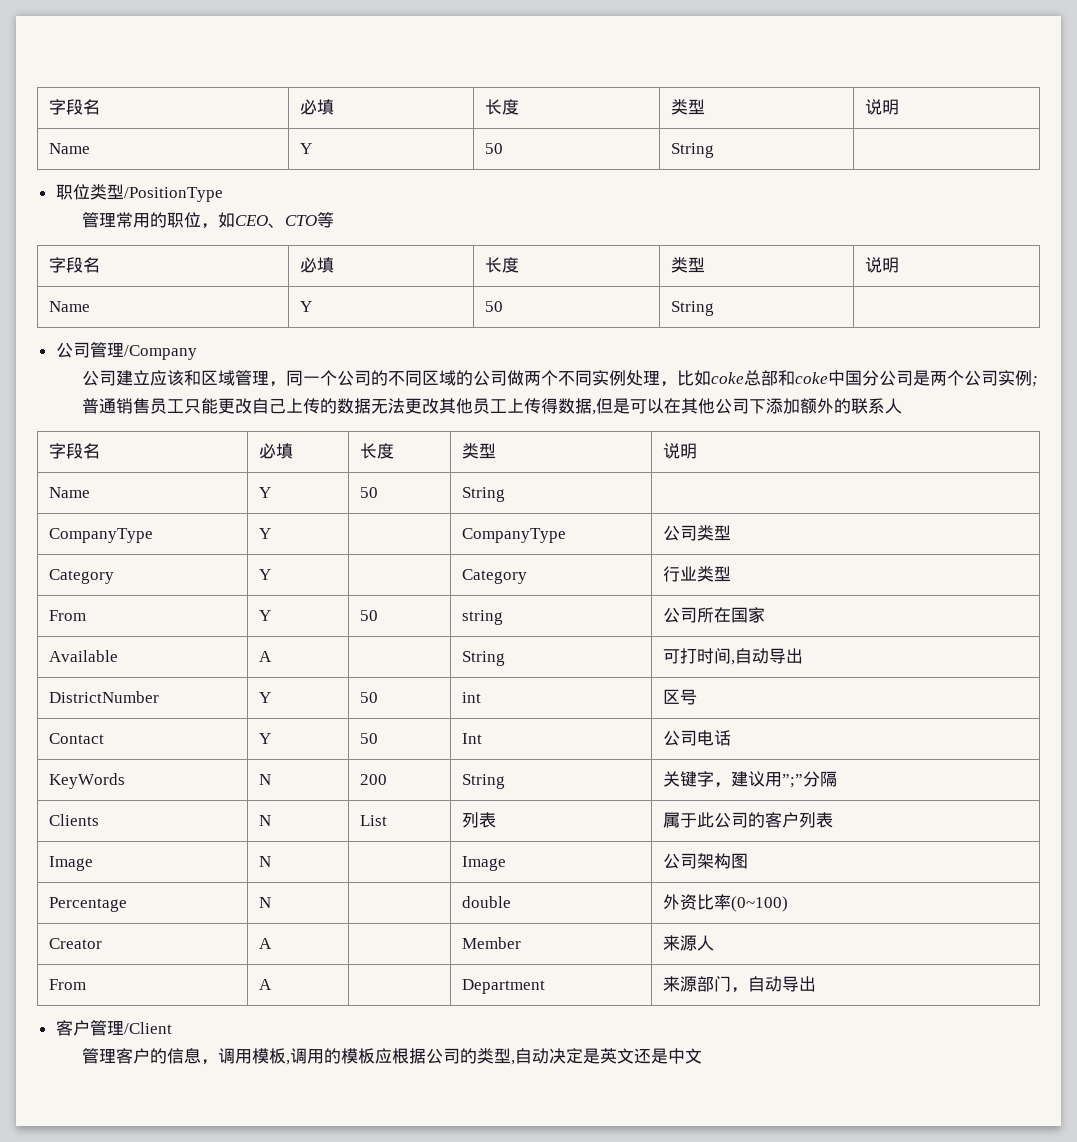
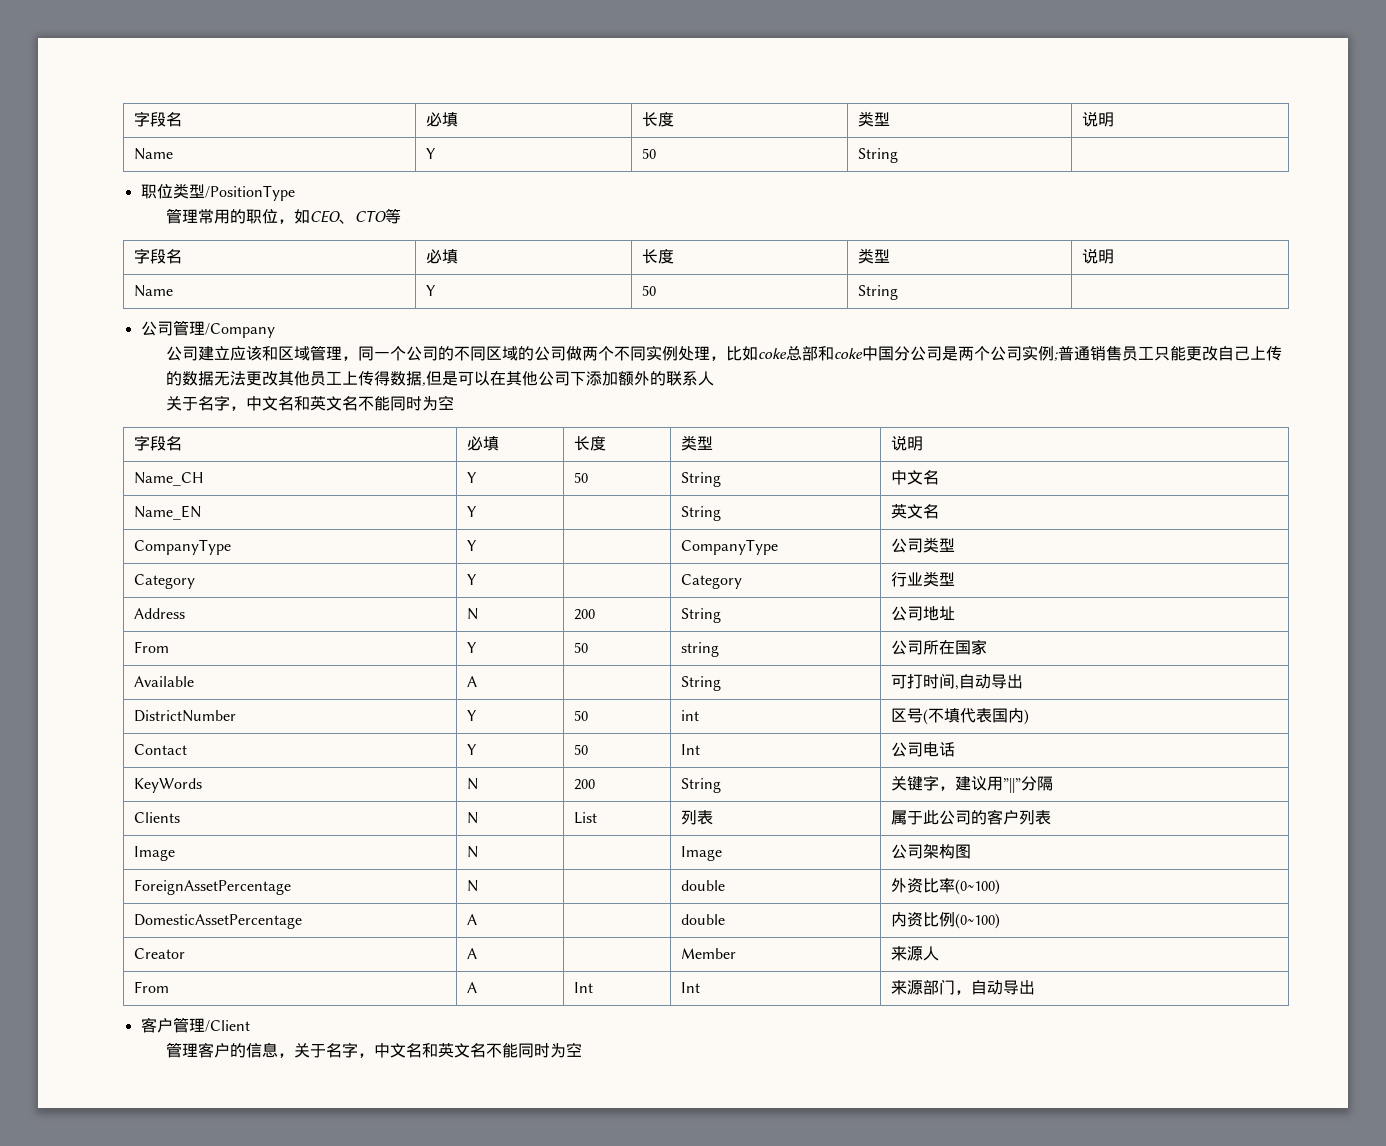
[48,443,100,459] [258,443,293,459] [359,443,394,459] [461,443,496,459] [662,443,697,459] [48,487,90,498] [258,487,271,498] [359,487,378,498] [461,487,505,502] // 字段名 | 必填 | 长度 | 类型 | 说明 // Name | Y | 50 | String | -> [165,395,454,411] [134,435,183,451] [467,436,500,451] [574,436,607,451] [681,435,714,451] [891,435,924,451] [134,472,205,486] [467,472,478,483] [574,472,589,483] [681,472,722,487] [891,470,940,485] [134,505,202,520] [467,506,478,517] [681,506,722,521] [891,504,940,519] // 关于名字，中文名和英文名不能同时为空 // 字段名 | 必填 | 长度 | 类型 | 说明 // Name_CH | Y | 50 | String | 中文名 // Name_EN | Y | | String | 英文名
(731, 574) none -> [134,608,186,619] [467,608,479,620] [574,609,596,620] [681,608,722,623] [891,606,956,621] // Address | N | 200 | String | 公司地址
(697, 697) none -> [923,708,1030,725] (不填代表国内)
[781,774,803,788] ”;” -> [1003,778,1022,793] ”||”
[48,897,127,912] Percentage -> [134,879,292,895] ForeignAssetPercentage
(788, 904) none -> [134,914,303,929] [467,914,478,925] [681,914,726,925] [891,912,1001,929] // DomesticAssetPercentage | A | | double | 内资比例(0~100)
[461,979,545,994] | Department -> [574,982,594,993] [681,982,701,993] Int | Int
[217,1048,702,1065] 调用模板,调用的模板应根据公司的类型,自动决定是英文还是中文 -> [293,1042,582,1058] 关于名字，中文名和英文名不能同时为空

